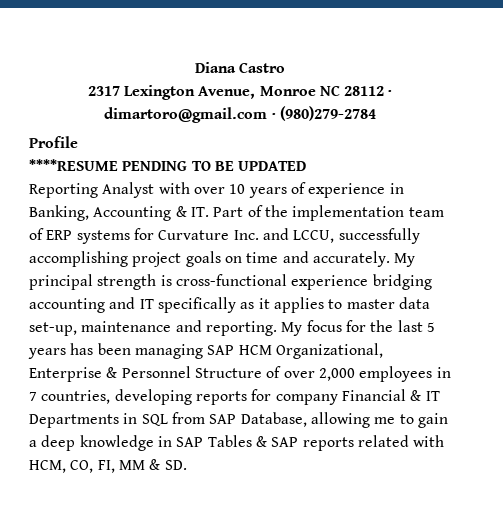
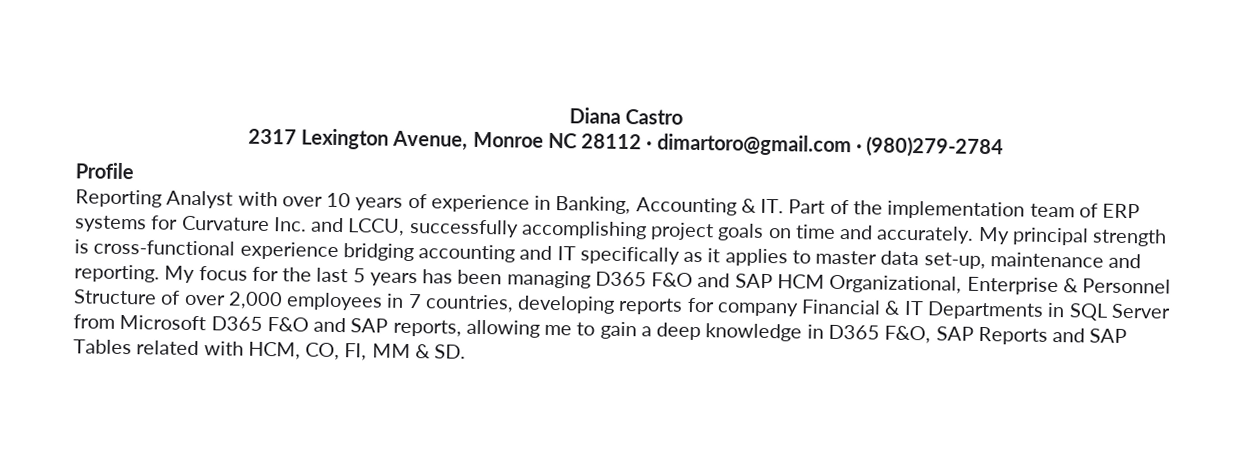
[29,159,307,171] // ****RESUME PENDING TO BE UPDATED -> (134, 171) none
(203, 351) none -> [594,271,731,288] D365 F&O and
[171,412,307,427] from SAP Database, -> [1110,303,1171,319] [73,314,462,337] Server from Microsoft D365 F&O and SAP reports,
[176,435,354,451] SAP Tables & SAP reports -> [827,324,1128,345] [73,339,132,355] D365 F&O, SAP Reports and SAP Tables

